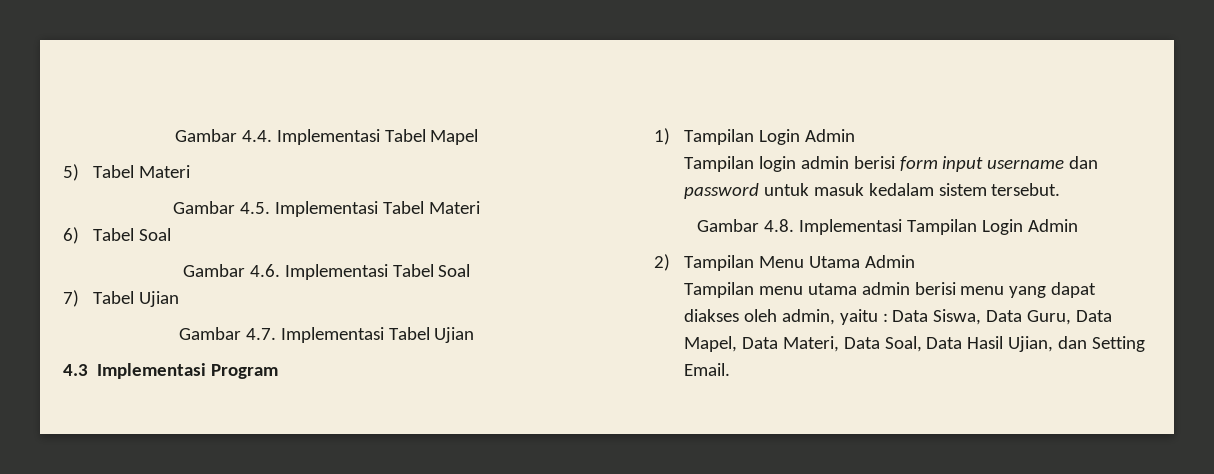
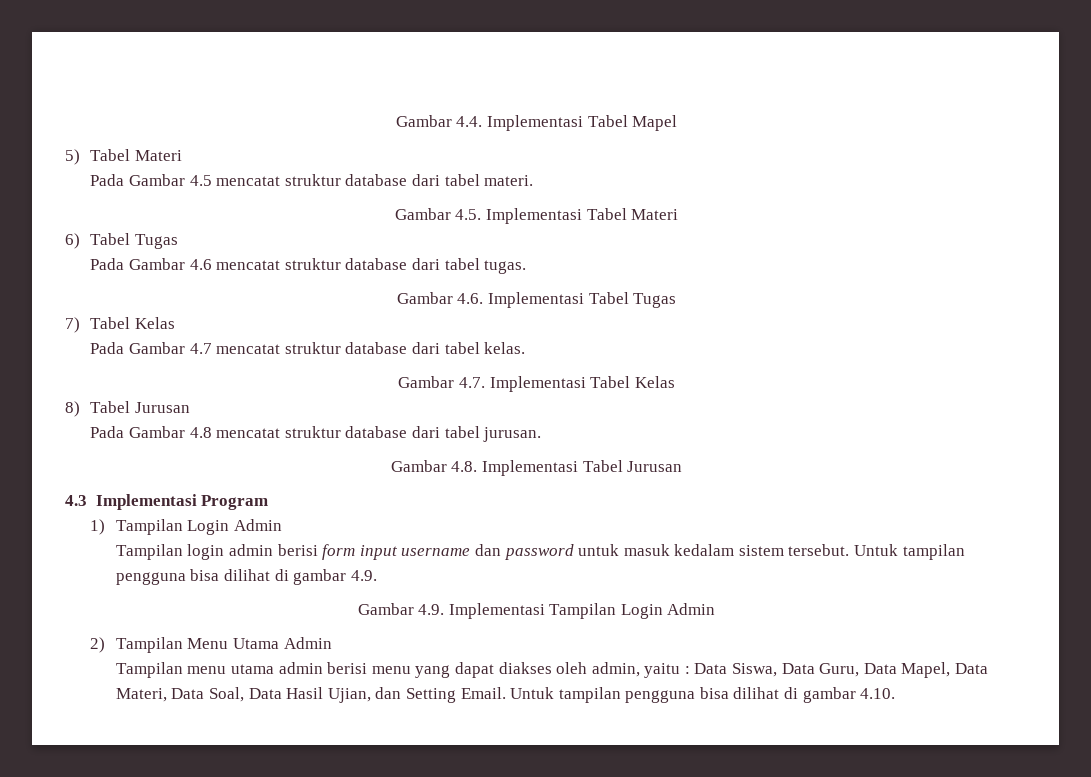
(190, 171) none -> [90,174,534,186] // Pada Gambar 4.5 mencatat struktur database dari tabel materi.
[138,228,171,241] Soal -> [134,234,178,249] [90,258,527,274] Tugas // Pada Gambar 4.6 mencatat struktur database dari tabel tugas.
[438,264,471,277] Soal -> [633,293,677,308] Tugas
[138,291,179,307] [178,327,475,343] Ujian // Gambar 4.7. Implementasi Tabel Ujian -> [134,317,175,329] [90,342,526,354] [398,376,675,392] [65,401,190,417] [90,426,542,442] [390,460,683,476] Kelas // Pada Gambar 4.7 mencatat struktur database dari tabel kelas. // Gambar 4.7. Implementasi Tabel Kelas // 8) Tabel Jurusan // Pada Gambar 4.8 mencatat struktur database dari tabel jurusan. // Gambar 4.8. Implementasi Tabel Jurusan
[697,219,795,232] // Gambar 4.8. -> [854,544,965,560] [115,569,377,585] [357,603,445,615] Untuk tampilan pengguna bisa dilihat di gambar 4.9. // Gambar 4.9.
(730, 369) none -> [510,687,896,703] Untuk tampilan pengguna bisa dilihat di gambar 4.10.

